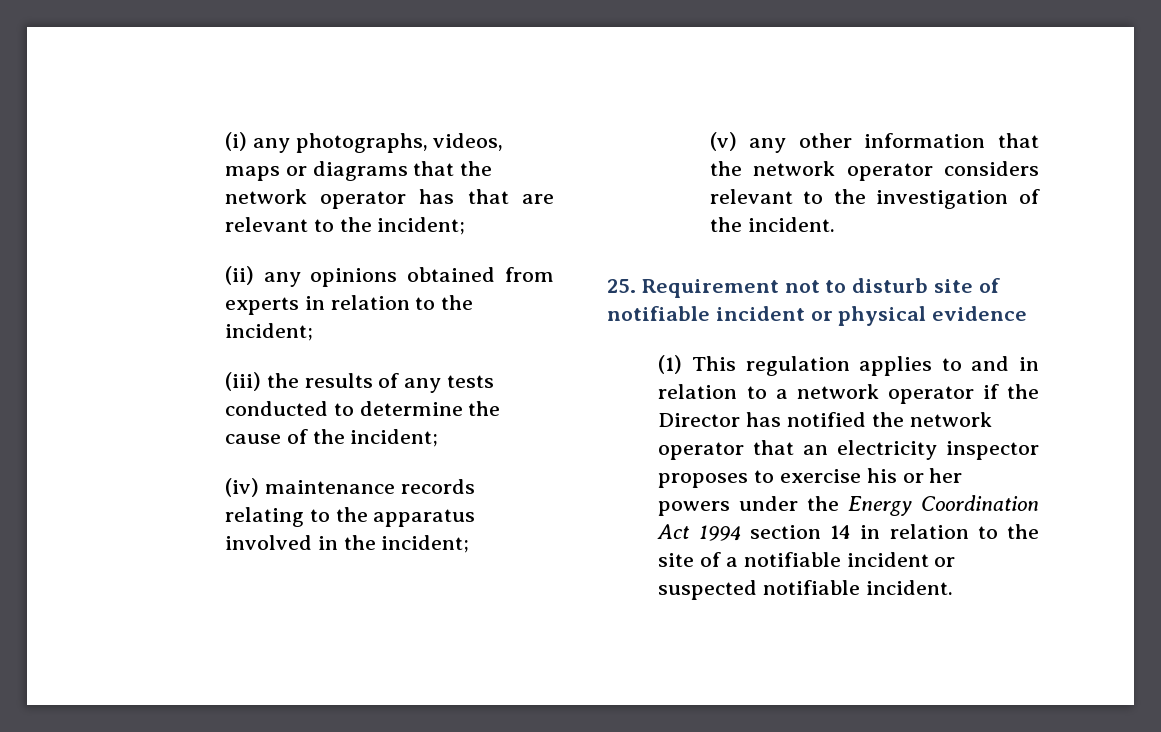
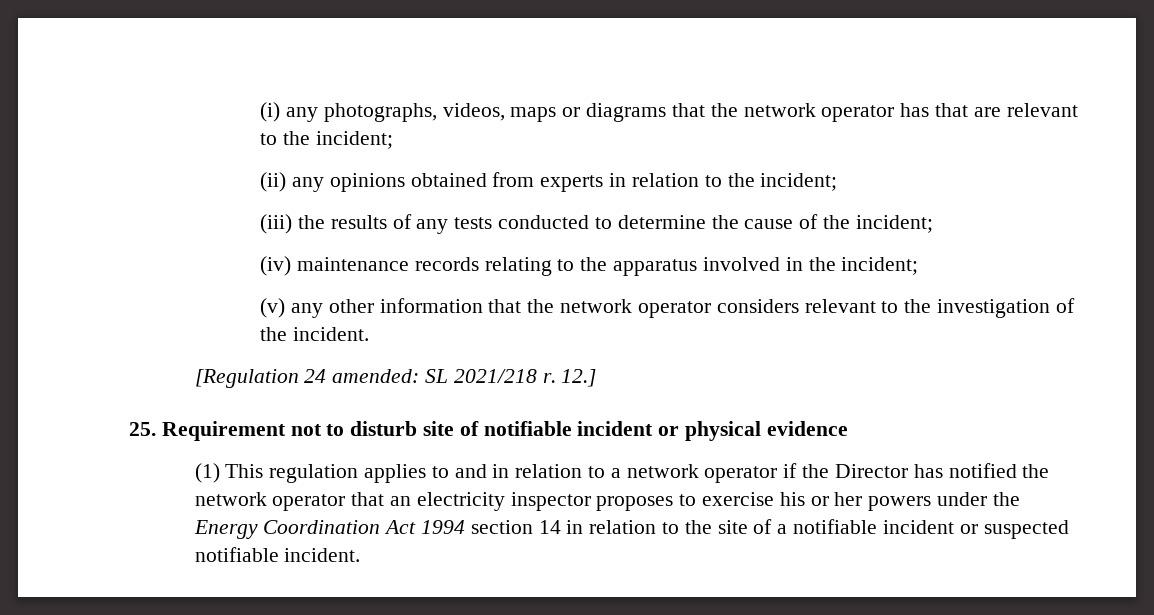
(835, 224) none -> [194,369,597,388] // [Regulation 24 amended: SL 2021/218 r. 12.]

